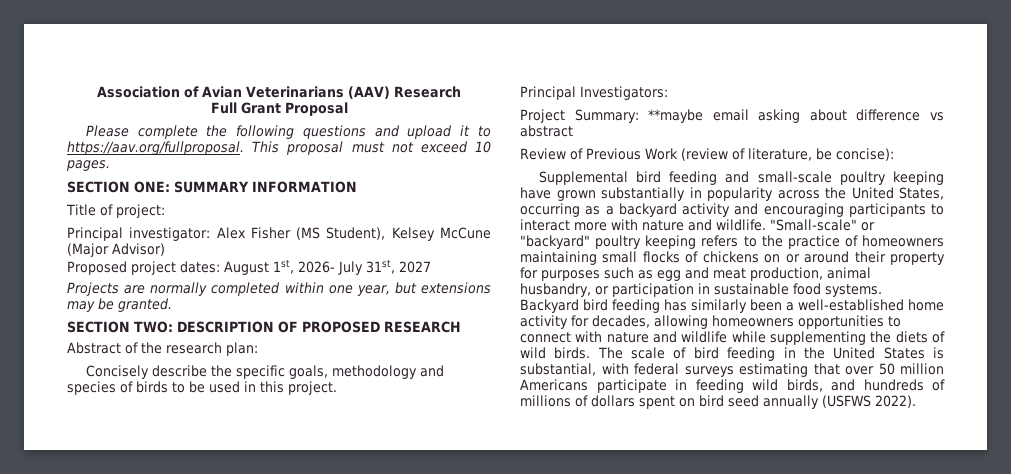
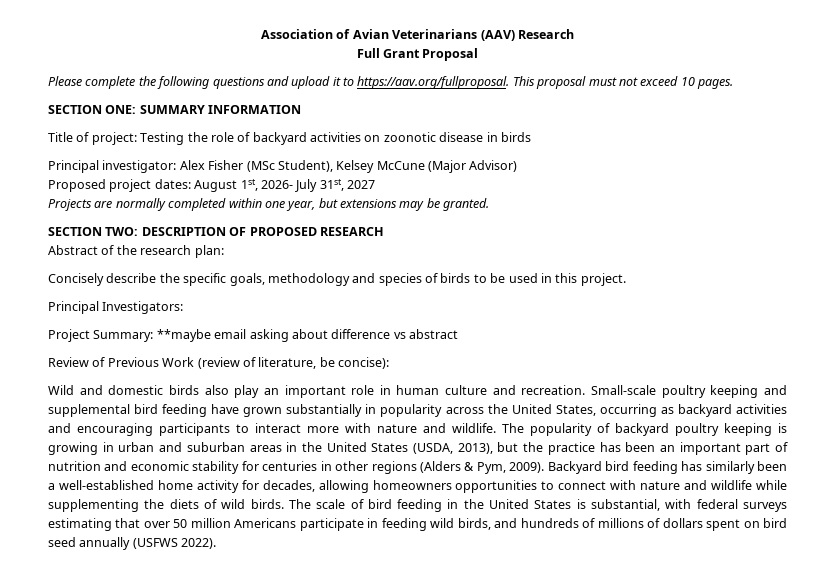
(165, 211) none -> [140,132,531,145] Testing the role of backyard activities on zoonotic disease in birds
[296,227,321,240] (MS -> [246,161,275,172] (MSc
[538,171,944,185] Supplemental bird feeding and small-scale poultry keeping -> [48,385,787,398] [48,404,208,417] Wild and domestic birds also play an important role in human culture and recreation. Small-scale poultry keeping and supplemental bird feeding
[605,203,730,217] a backyard activity -> [677,404,788,417] backyard activities
[770,219,875,231] [520,235,944,249] [520,251,946,265] [520,267,871,281] [520,283,882,297] "Small-scale" or "backyard" poultry keeping refers to the practice of homeowners maintaining small flocks of chickens on or around their property for purposes such as egg and meat production, animal husbandry, or participation in sustainable food systems. -> [502,423,787,436] [48,442,789,455] [48,461,545,474] The popularity of backyard poultry keeping is growing in urban and suburban areas in the United States (USDA, 2013), but the practice has been an important part of nutrition and economic stability for centuries in other regions (Alders & Pym, 2009).

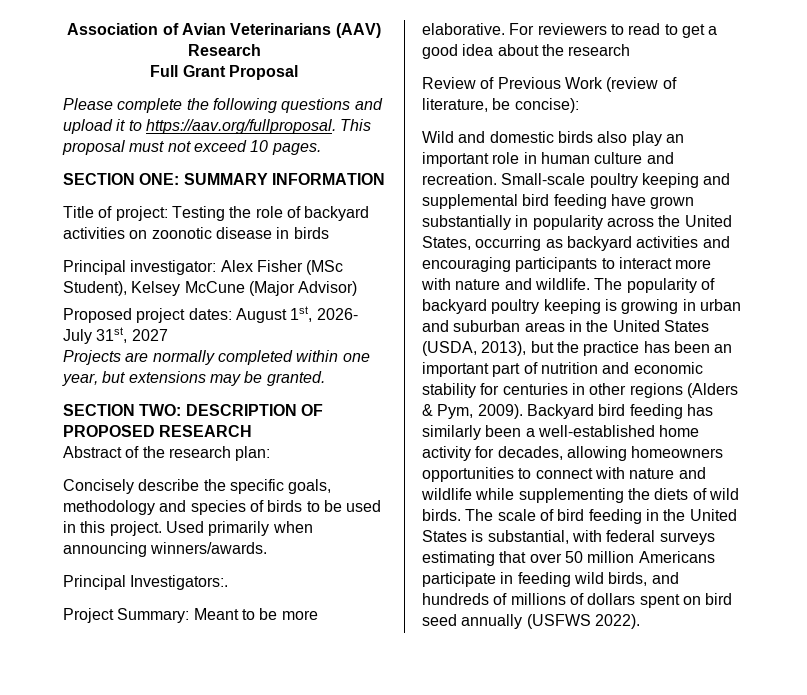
[48,301,184,314] // Principal Investigators: -> [165,521,313,536] [63,542,268,557] [63,575,229,590] Used primarily when announcing winners/awards. // Principal Investigators:.
[156,329,458,342] **maybe email asking about difference vs abstract -> [193,608,318,620] [422,23,718,38] [422,44,631,59] Meant to be more elaborative. For reviewers to read to get a good idea about the research

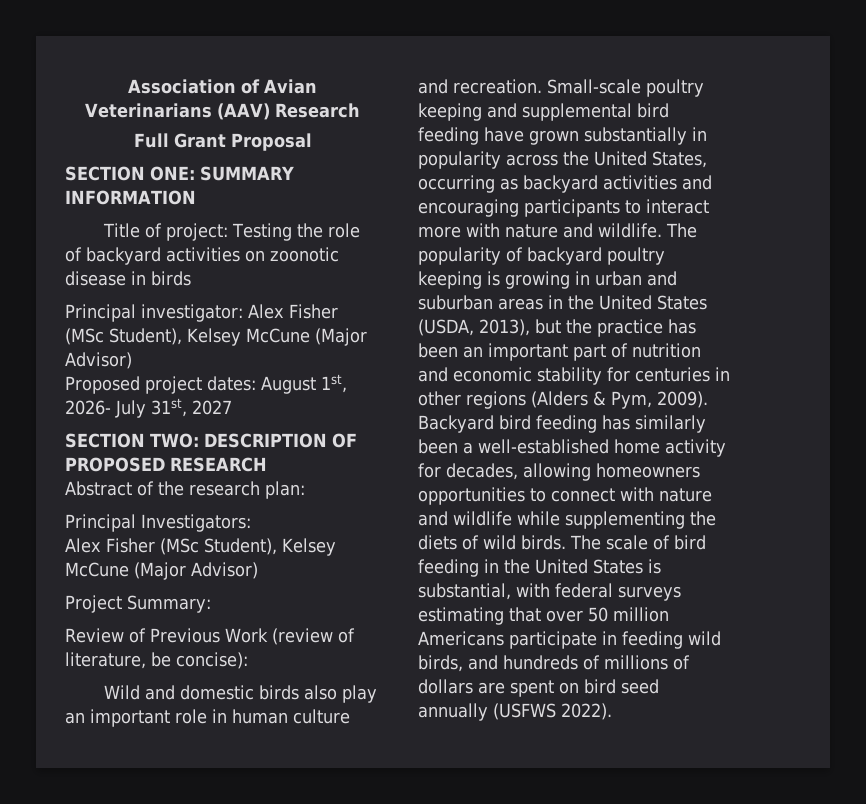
[63,98,383,113] [63,119,372,134] [62,140,321,155] // Please complete the following questions and upload it to https://aav.org/fullproposal. This proposal must not exceed 10 pages. -> (312, 142) none
[63,350,370,365] [62,371,325,386] // Projects are normally completed within one year, but extensions may be granted. -> (232, 407) none
[63,479,332,494] [63,500,382,515] [63,521,313,536] [63,542,268,557] [63,575,229,590] [63,608,318,623] [422,23,718,38] [422,44,631,59] Concisely describe the specific goals, methodology and species of birds to be used in this project. Used primarily when announcing winners/awards. // Principal Investigators:. // Project Summary: Meant to be more elaborative. For reviewers to read to get a good idea about the research -> [65,514,251,532] [65,538,336,556] [65,562,258,580] [65,595,211,613] Principal Investigators: // Alex Fisher (MSc Student), Kelsey McCune (Major Advisor) // Project Summary:
(636, 599) none -> [478,682,505,694] are

